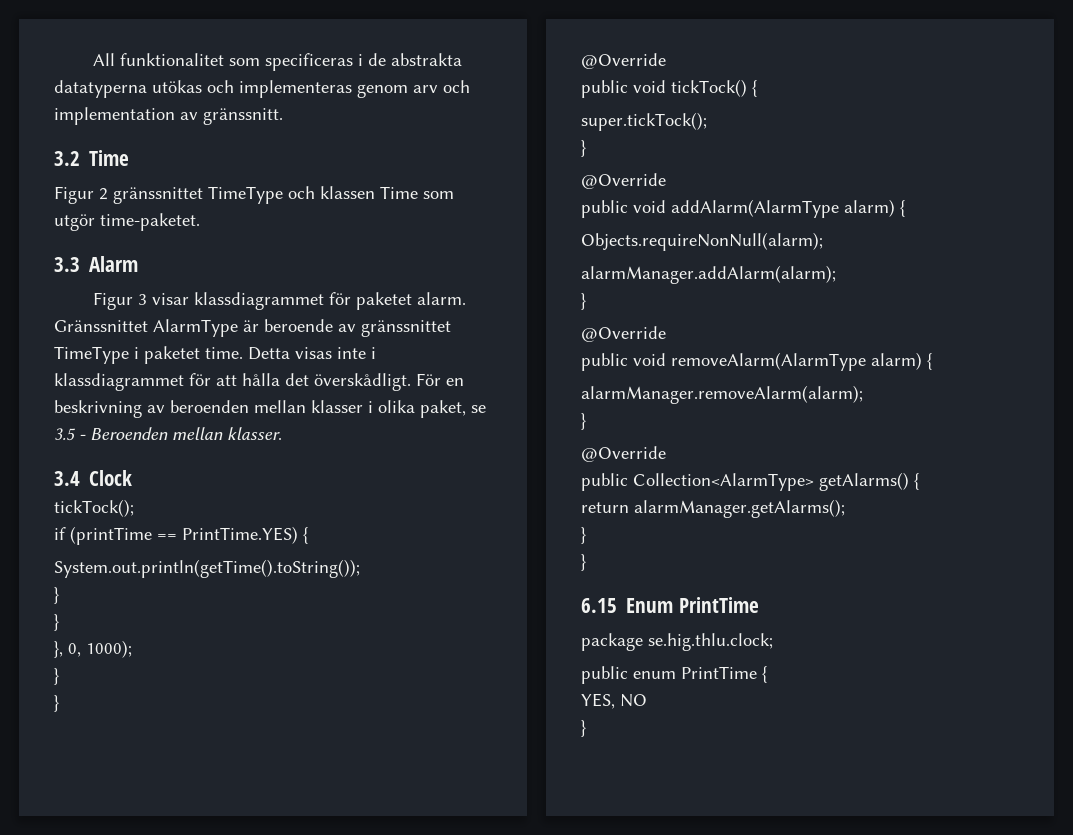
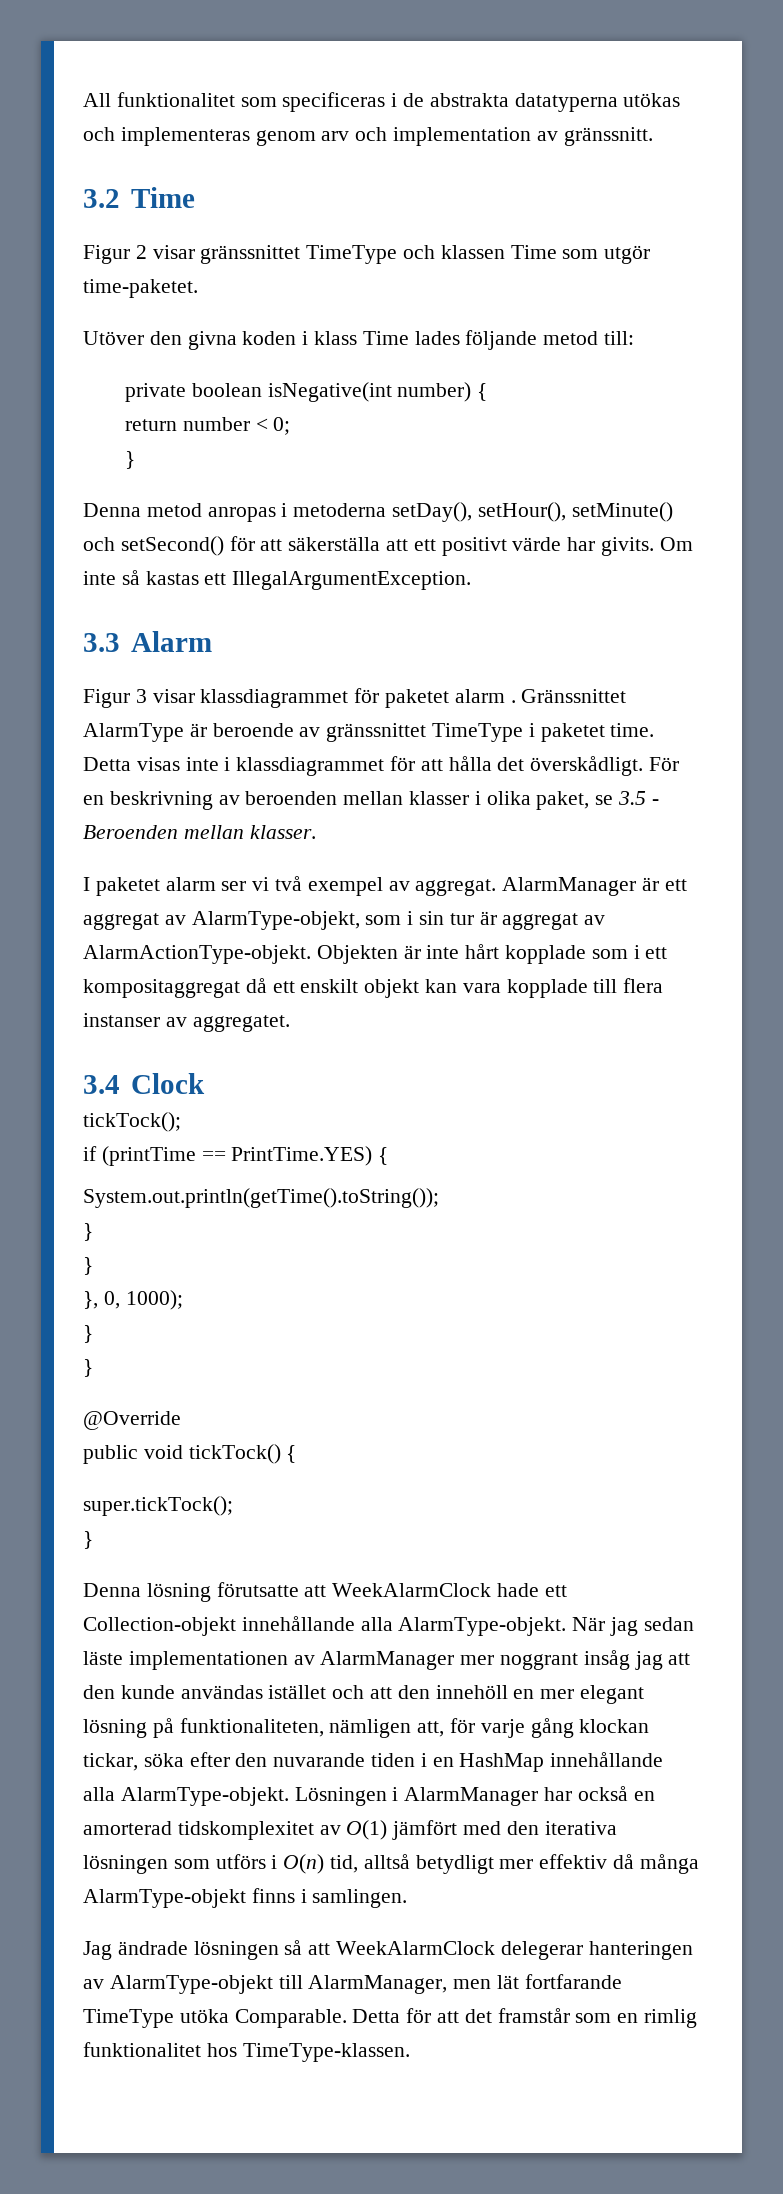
(108, 194) none -> [152,245,195,259] visar
(200, 222) none -> [83,330,635,350] [124,382,488,402] [124,417,291,435] [124,451,135,469] [83,502,673,522] [83,536,693,556] [83,570,472,590] // Utöver den givna koden i klass Time lades följande metod till: // private boolean isNegative(int number) { // return number < 0; // } // Denna metod anropas i metoderna setDay(), setHour(), setMinute() och setSecond() för att säkerställa att ett positivt värde har givits. Om inte så kastas ett IllegalArgumentException.
[417,292,467,305] alarm. -> [454,689,516,703] alarm .
(282, 433) none -> [83,876,687,896] [83,911,606,930] [83,944,668,964] [83,978,664,998] [83,1013,290,1032] // I paketet alarm ser vi två exempel av aggregat. AlarmManager är ett aggregat av AlarmType-objekt, som i sin tur är aggregat av AlarmActionType-objekt. Objekten är inte hårt kopplade som i ett kompositaggregat då ett enskilt objekt kan vara kopplade till flera instanser av aggregatet.
[581,173,666,189] [581,199,905,218] [581,232,823,251] [581,265,836,284] [581,293,586,310] [581,326,666,342] [581,352,932,371] [581,385,863,404] [581,413,586,430] [581,446,666,462] [581,472,919,491] [581,499,845,518] [581,527,586,544] [581,554,586,571] [581,597,759,613] [581,633,773,651] [581,666,767,684] [581,693,647,709] [581,720,586,737] @Override // public void addAlarm(AlarmType alarm) { // Objects.requireNonNull(alarm); // alarmManager.addAlarm(alarm); // } // @Override // public void removeAlarm(AlarmType alarm) { // alarmManager.removeAlarm(alarm); // } // @Override // public Collection<AlarmType> getAlarms() { // return alarmManager.getAlarms(); // } // } // 6.15 Enum PrintTime // package se.hig.thlu.clock; // public enum PrintTime { // YES, NO // } -> [83,1582,567,1602] [83,1616,694,1636] [83,1650,691,1670] [83,1685,645,1704] [83,1718,650,1738] [83,1752,664,1772] [83,1786,655,1806] [83,1820,617,1840] [83,1854,699,1874] [83,1888,408,1908] [83,1940,693,1960] [83,1974,622,1994] [83,2008,698,2028] [83,2042,410,2062] Denna lösning förutsatte att WeekAlarmClock hade ett Collection-objekt innehållande alla AlarmType-objekt. När jag sedan läste implementationen av AlarmManager mer noggrant insåg jag att den kunde användas istället och att den innehöll en mer elegant lösning på funktionaliteten, nämligen att, för varje gång klockan tickar, söka efter den nuvarande tiden i en HashMap innehållande alla AlarmType-objekt. Lösningen i AlarmManager har också en amorterad tidskomplexitet av O(1) jämfört med den iterativa lösningen som utförs i O(n) tid, alltså betydligt mer effektiv då många AlarmType-objekt finns i samlingen. // Jag ändrade lösningen så att WeekAlarmClock delegerar hanteringen av AlarmType-objekt till AlarmManager, men lät fortfarande TimeType utöka Comparable. Detta för att det framstår som en rimlig funktionalitet hos TimeType-klassen.

